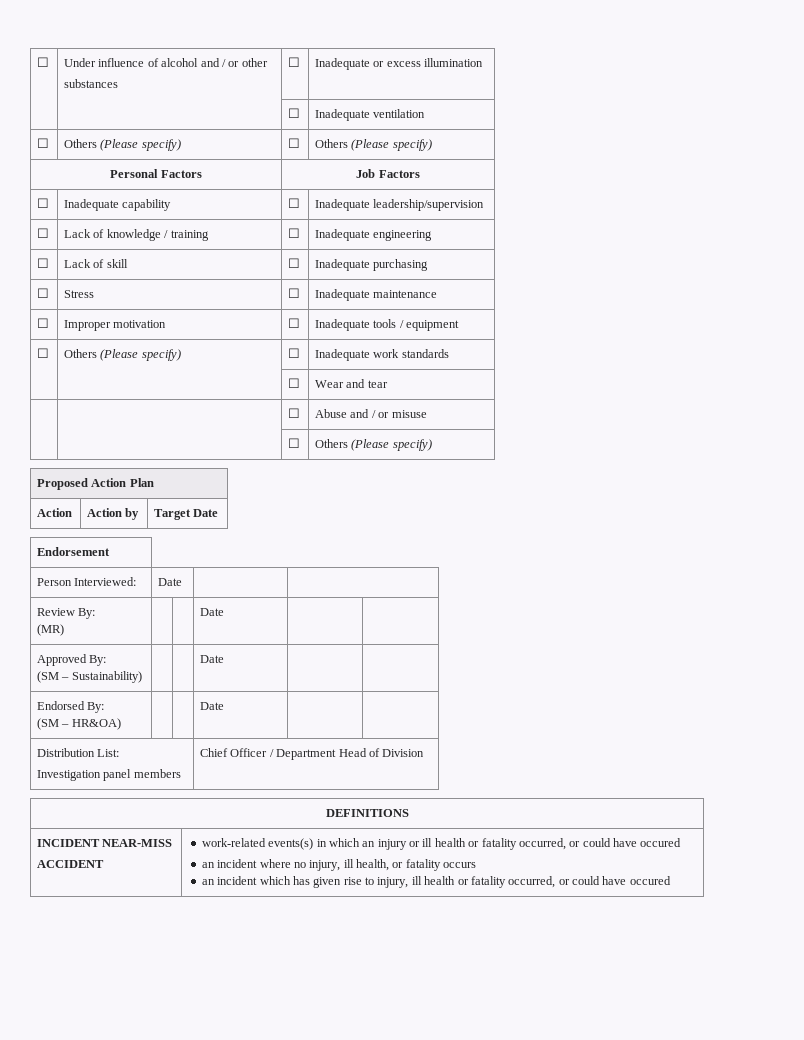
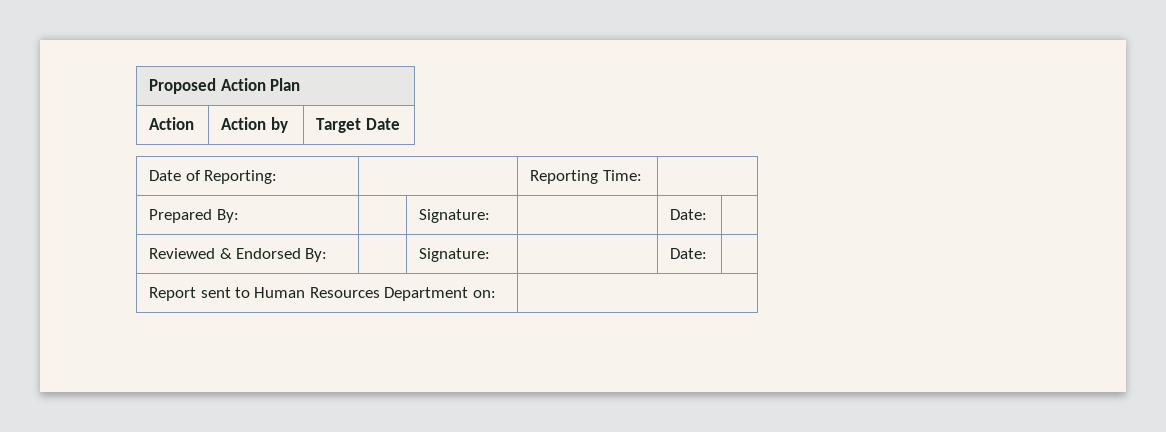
[37,57,50,67] [64,58,268,67] [64,79,119,88] [288,57,301,67] [315,58,484,70] [288,108,301,118] [315,109,426,121] [37,138,50,148] [64,139,181,151] [288,138,301,148] [315,139,432,151] [110,169,202,178] [356,169,420,178] [37,198,50,208] [64,199,172,211] [288,198,301,208] [315,199,485,211] [37,228,50,238] [64,229,209,241] [288,228,301,238] [315,229,433,241] [37,258,50,268] [64,259,128,268] [288,258,301,268] [315,259,429,271] [37,288,50,298] [64,290,95,298] [288,288,301,298] [315,289,438,301] [37,318,50,328] [64,320,167,331] [288,318,301,328] [315,319,460,331] [37,348,50,358] [64,349,181,361] [288,348,301,358] [315,349,449,361] [288,378,301,388] [315,379,388,388] [288,408,301,418] [315,409,427,418] [288,438,301,448] [315,439,432,451] ☐ | Under influence of alcohol and / or other // substances | ☐ | Inadequate or excess illumination // | | ☐ | Inadequate ventilation // ☐ | Others (Please specify) | ☐ | Others (Please specify) // Personal Factors | Job Factors // ☐ | Inadequate capability | ☐ | Inadequate leadership/supervision // ☐ | Lack of knowledge / training | ☐ | Inadequate engineering // ☐ | Lack of skill | ☐ | Inadequate purchasing // ☐ | Stress | ☐ | Inadequate maintenance // ☐ | Improper motivation | ☐ | Inadequate tools / equipment // ☐ | Others (Please specify) | ☐ | Inadequate work standards // | | ☐ | Wear and tear // | | ☐ | Abuse and / or misuse // | | ☐ | Others (Please specify) // -> (149, 86) none
[37,547,111,556] [37,577,137,586] [158,578,183,586] [37,608,96,619] [37,624,65,636] [200,608,225,616] [37,654,107,666] [37,671,142,683] [200,655,225,663] [37,701,105,713] [37,718,121,730] [200,702,225,710] [37,748,120,757] [37,769,181,781] [200,748,425,760] [325,809,409,817] [37,839,173,847] [37,860,105,868] [201,838,682,850] [201,859,477,871] [201,876,671,888] Endorsement // Person Interviewed: | Date | | // Review By: // (MR) | | | Date | | // Approved By: // (SM – Sustainability) | | | Date | | // Endorsed By: // (SM – HR&OA) | | | Date | | // Distribution List: // Investigation panel members | Chief Officer / Department Head of Division // DEFINITIONS // INCIDENT NEAR-MISS // ACCIDENT | work-related events(s) in which an injury or ill health or fatality occurred, or could have occured // an incident where no injury, ill health, or fatality occurs // an incident which has given rise to injury, ill health or fatality occurred, or could have occured -> [149,170,277,184] [530,170,642,184] [149,209,239,223] [419,209,491,223] [670,209,708,220] [149,248,328,262] [419,248,491,262] [670,248,708,259] [149,287,496,301] Date of Reporting: | | Reporting Time: | // Prepared By: | | Signature: | | Date: | // Reviewed & Endorsed By: | | Signature: | | Date: | // Report sent to Human Resources Department on: |

